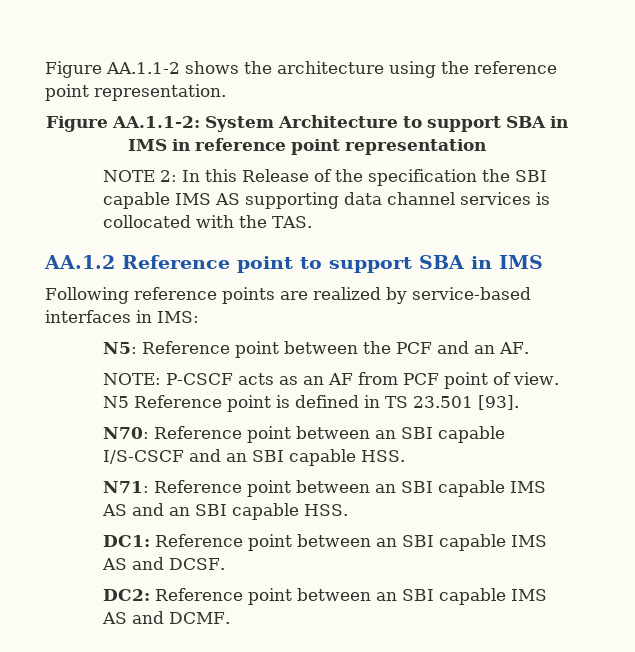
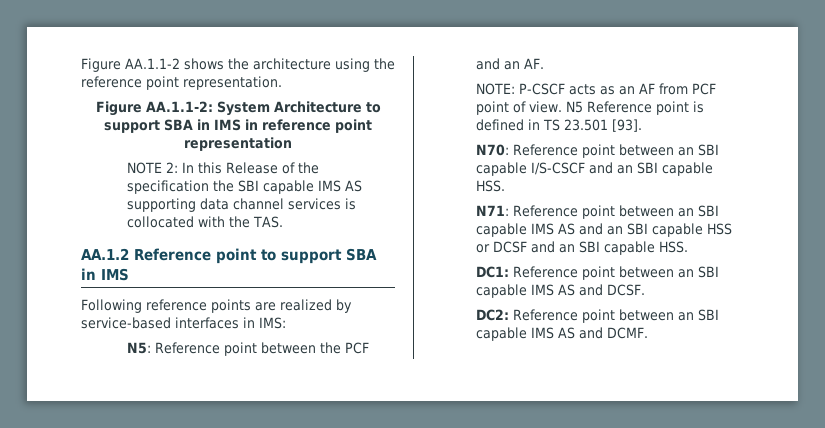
(300, 511) none -> [707,223,733,235] [476,241,656,255] HSS or DCSF and an SBI capable

